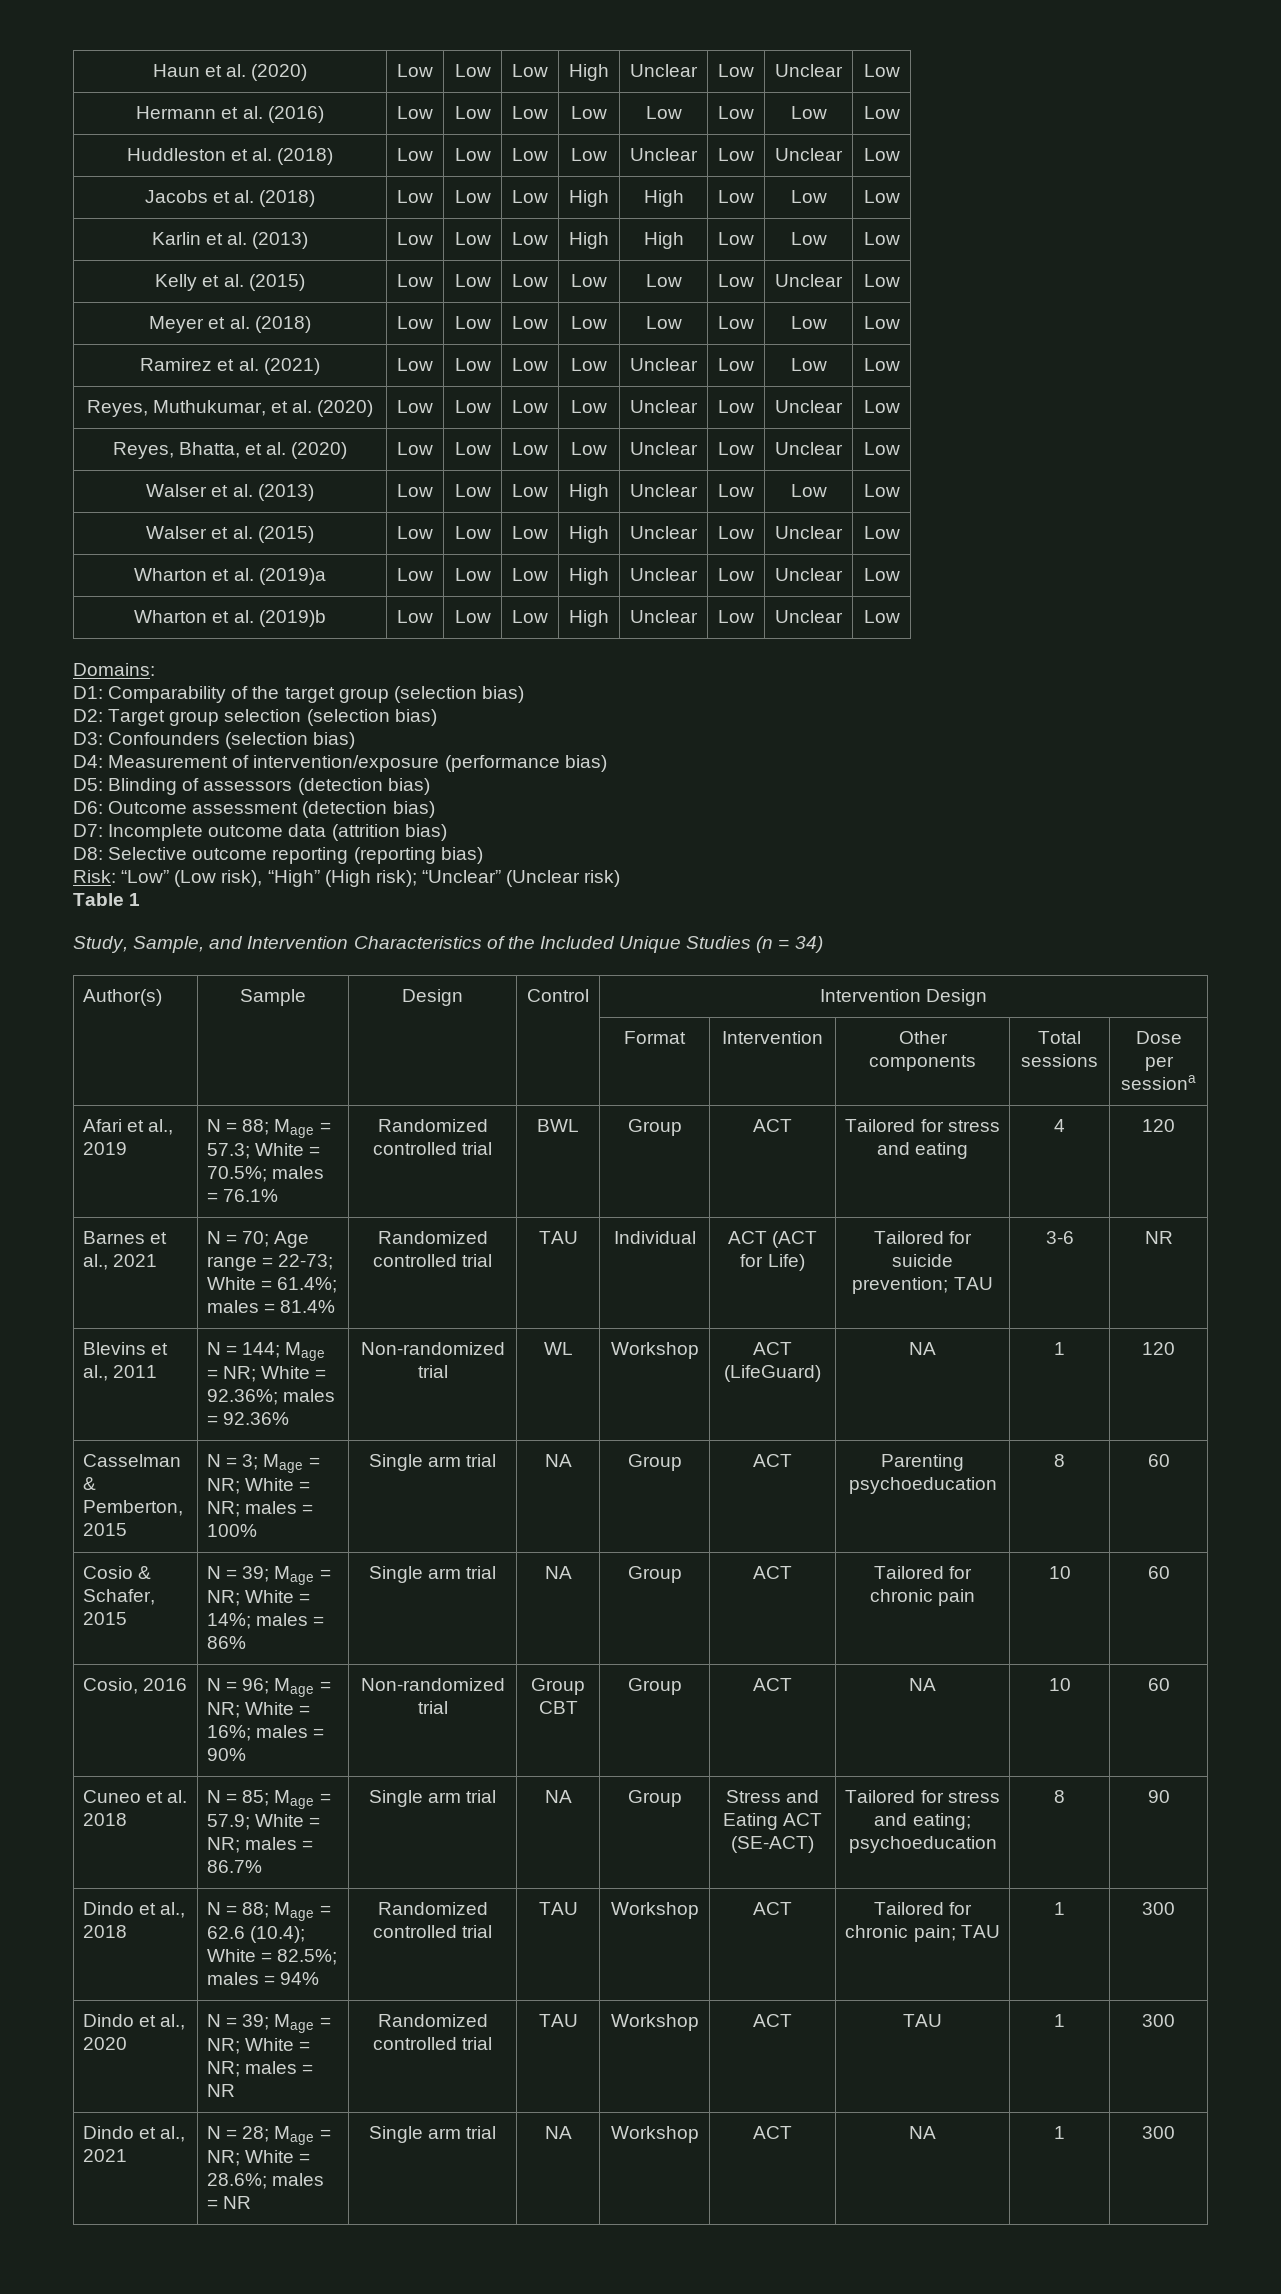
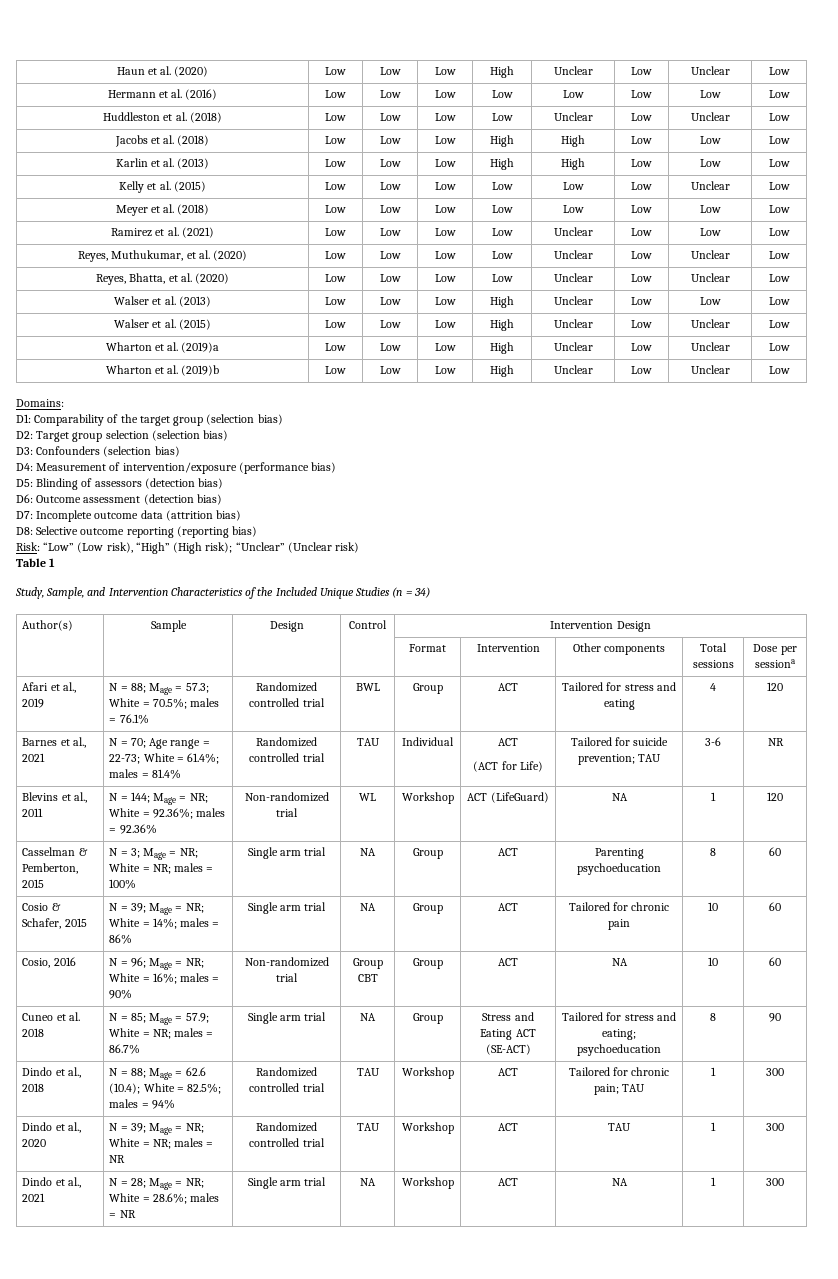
(767, 1237) none -> (518, 742) //

